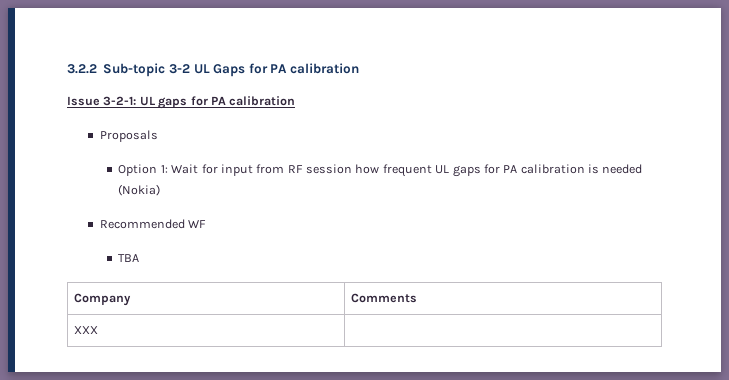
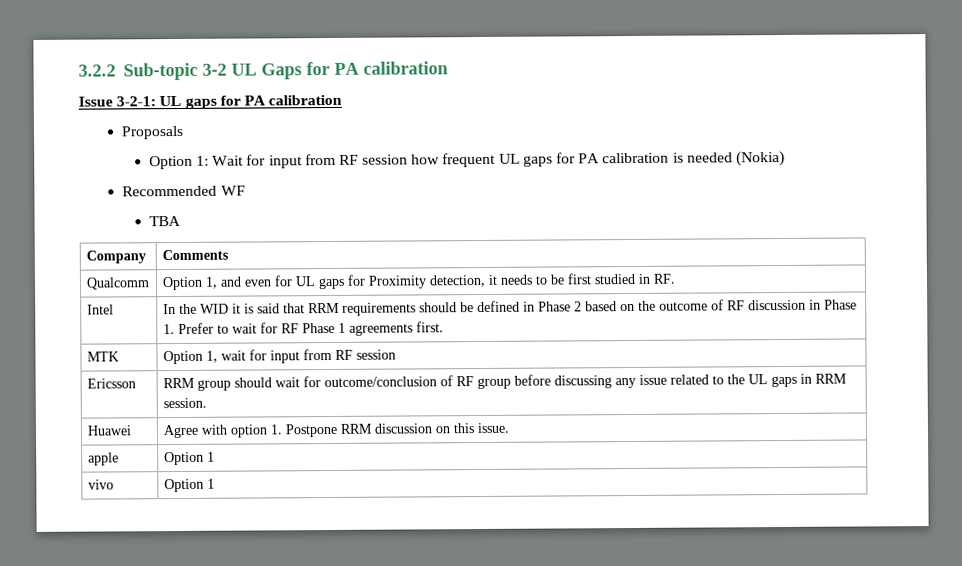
[74,326,99,334] XXX | -> [85,277,150,290] [161,273,676,291] [86,304,114,315] [162,299,857,316] [162,321,444,336] [86,351,119,362] [162,348,396,365] [86,378,136,389] [162,373,847,391] [162,397,207,409] [86,425,132,436] [162,422,509,439] [87,452,119,466] [163,451,215,466] [87,479,114,490] [163,478,215,493] Qualcomm | Option 1, and even for UL gaps for Proximity detection, it needs to be first studied in RF. // Intel | In the WID it is said that RRM requirements should be defined in Phase 2 based on the outcome of RF discussion in Phase 1. Prefer to wait for RF Phase 1 agreements first. // MTK | Option 1, wait for input from RF session // Ericsson | RRM group should wait for outcome/conclusion of RF group before discussing any issue related to the UL gaps in RRM session. // Huawei | Agree with option 1. Postpone RRM discussion on this issue. // apple | Option 1 // vivo | Option 1

